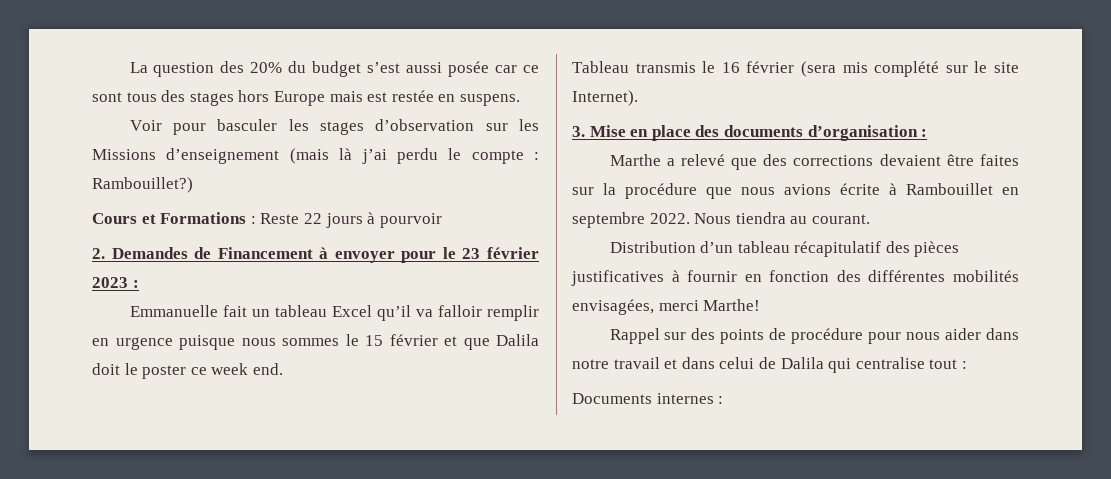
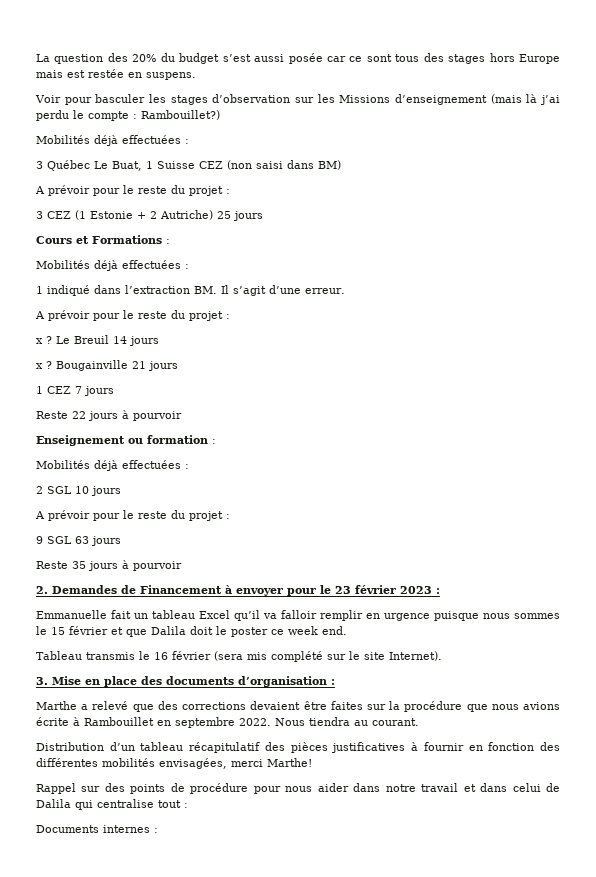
[92,212,256,224] Cours et Formations : -> [36,135,189,146] [36,160,341,171] [35,185,230,196] [36,210,263,221] [36,235,170,244] [36,260,189,271] [36,285,345,296] [35,310,230,321] [36,335,159,346] [36,360,178,371] [36,386,114,396] Mobilités déjà effectuées : // 3 Québec Le Buat, 1 Suisse CEZ (non saisi dans BM) // A prévoir pour le reste du projet : // 3 CEZ (1 Estonie + 2 Autriche) 25 jours // Cours et Formations : // Mobilités déjà effectuées : // 1 indiqué dans l’extraction BM. Il s’agit d’une erreur. // A prévoir pour le reste du projet : // x ? Le Breuil 14 jours // x ? Bougainville 21 jours // 1 CEZ 7 jours //
(442, 220) none -> [36,435,216,446] [36,460,189,471] [36,486,121,496] [35,510,230,521] [36,536,121,546] [36,560,182,571] // Enseignement ou formation : // Mobilités déjà effectuées : // 2 SGL 10 jours // A prévoir pour le reste du projet : // 9 SGL 63 jours // Reste 35 jours à pourvoir

